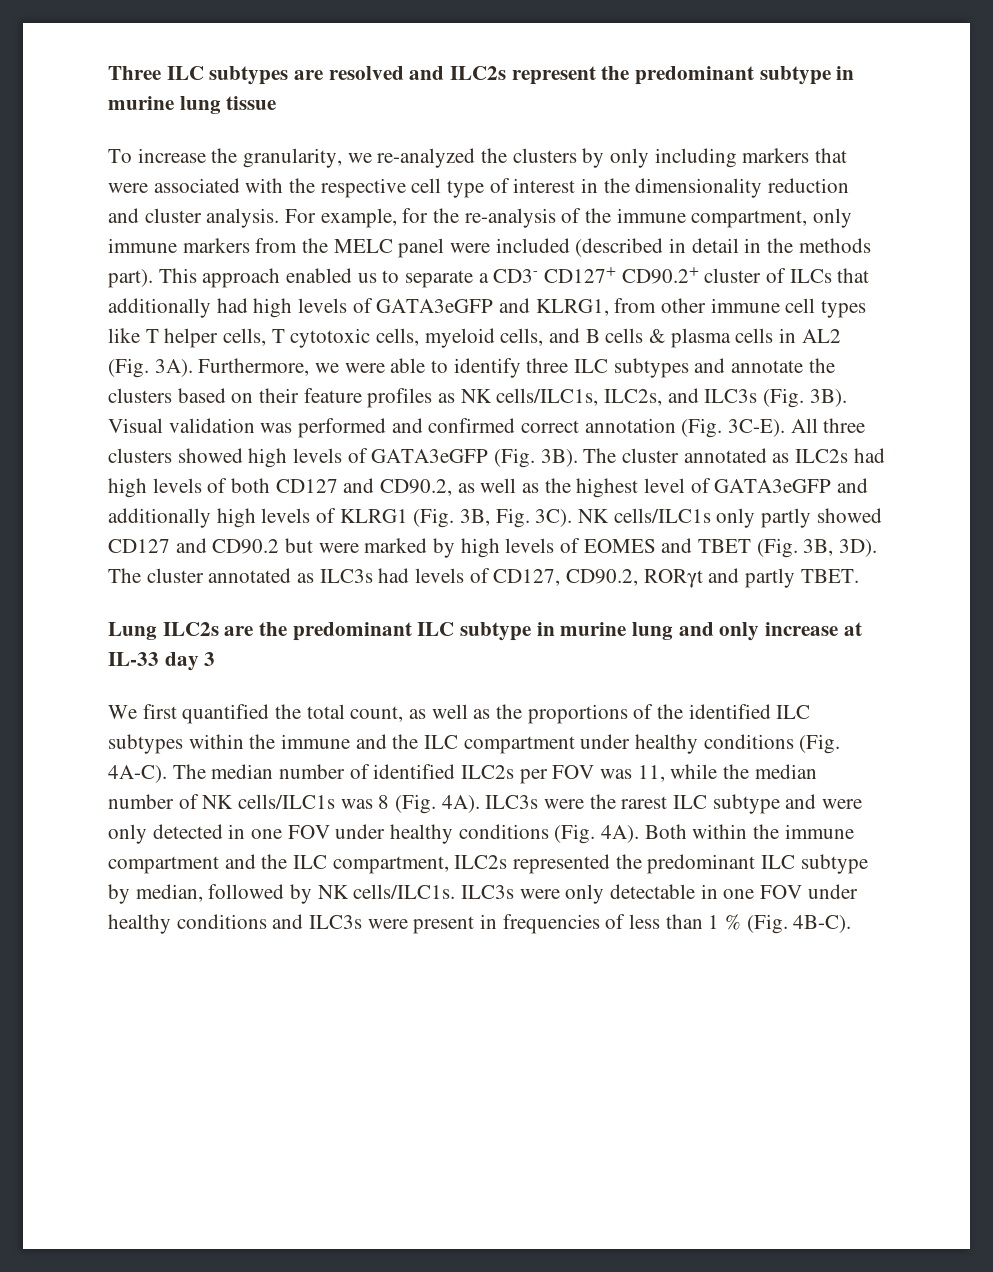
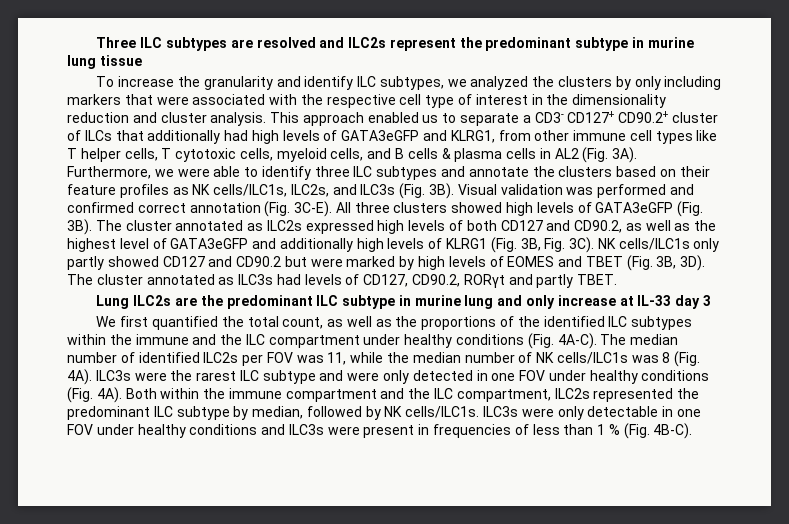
[243,148,476,168] granularity, we re-analyzed -> [203,76,529,90] granularity and identify ILC subtypes, we analyzed
[285,208,853,228] [108,238,871,258] [108,269,153,288] For example, for the re-analysis of the immune compartment, only immune markers from the MELC panel were included (described in detail in the methods part). -> (267, 119) none
[853,448,885,463] had -> [305,220,374,234] expressed

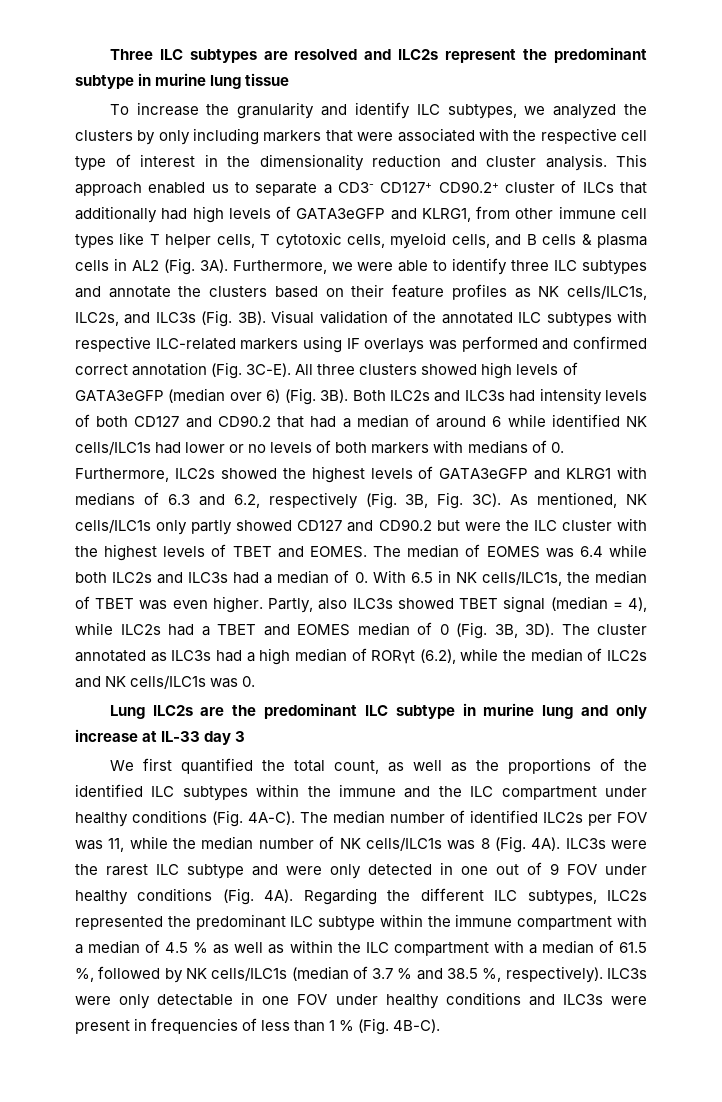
(563, 189) none -> [392,310,648,327] [75,336,425,353] of the annotated ILC subtypes with respective ILC-related markers using IF overlays
[677,201,704,217] [67,219,405,235] (Fig. 3B). The cluster annotated as ILC2s expressed high -> [168,388,602,405] (median over 6) (Fig. 3B). Both ILC2s and ILC3s had intensity
[574,220,717,233] [67,238,488,252] CD90.2, as well as the highest level of GATA3eGFP and additionally high levels of KLRG1 -> [217,414,648,428] [75,440,564,455] [75,466,647,483] [75,492,358,509] CD90.2 that had a median of around 6 while identified NK cells/ILC1s had lower or no levels of both markers with medians of 0. Furthermore, ILC2s showed the highest levels of GATA3eGFP and KLRG1 with medians of 6.3 and 6.2, respectively
(595, 245) none -> [510,492,618,508] As mentioned,
[346,256,623,270] marked by high levels of EOMES and TBET -> [505,518,647,531] [75,544,647,561] [75,570,647,586] [75,596,647,613] [75,622,449,636] the ILC cluster with the highest levels of TBET and EOMES. The median of EOMES was 6.4 while both ILC2s and ILC3s had a median of 0. With 6.5 in NK cells/ILC1s, the median of TBET was even higher. Partly, also ILC3s showed TBET signal (median = 4), while ILC2s had a TBET and EOMES median of 0
[304,274,618,288] levels of CD127, CD90.2, RORγt and partly TBET. -> [246,648,648,665] [75,675,256,689] a high median of RORγt (6.2), while the median of ILC2s and NK cells/ILC1s was 0.
(516, 377) none -> [496,862,559,875] out of 9
[125,388,551,402] Both within the immune compartment and the ILC compartment, -> [303,888,597,905] Regarding the different ILC subtypes,
[233,406,480,420] by median, followed by NK cells/ILC1s. -> [379,914,647,930] [75,940,647,956] [75,966,603,983] within the immune compartment with a median of 4.5 % as well as within the ILC compartment with a median of 61.5 %, followed by NK cells/ILC1s (median of 3.7 % and 38.5 %, respectively).

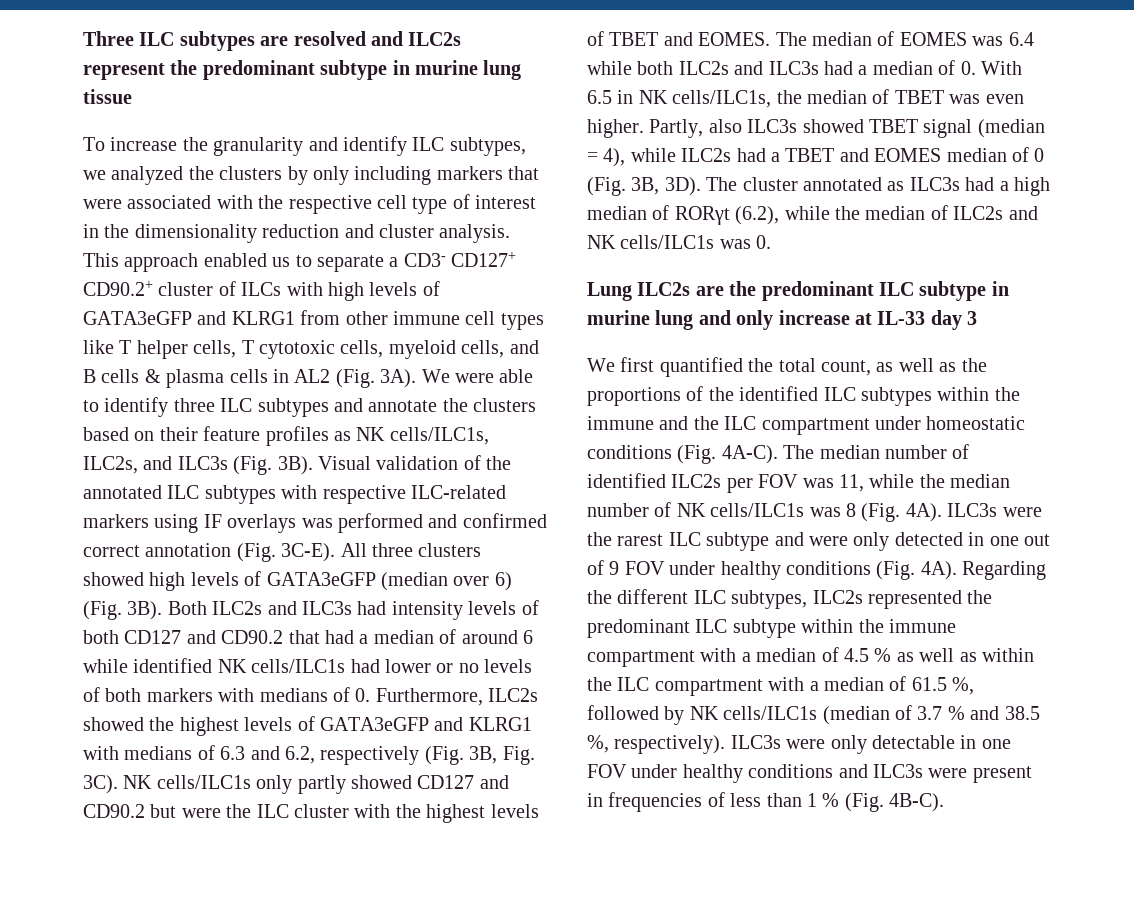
[619,182,647,194] [75,206,188,223] that additionally had -> [286,282,323,296] with
[421,208,471,222] KLRG1, -> [231,311,295,325] KLRG1
[232,260,353,274] Furthermore, we -> [421,369,450,383] We
[510,492,618,508] As mentioned, -> (118, 784) none
[75,812,128,827] healthy -> [926,416,1026,430] homeostatic

